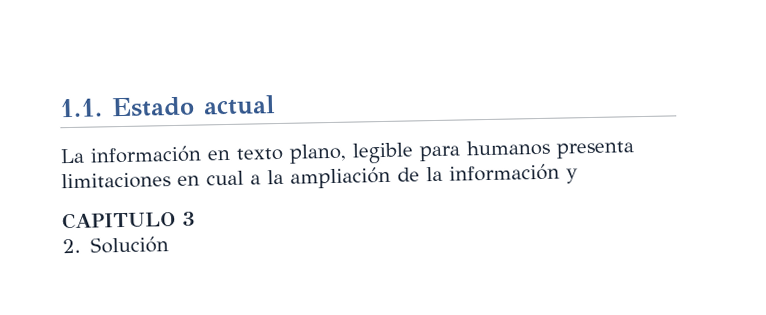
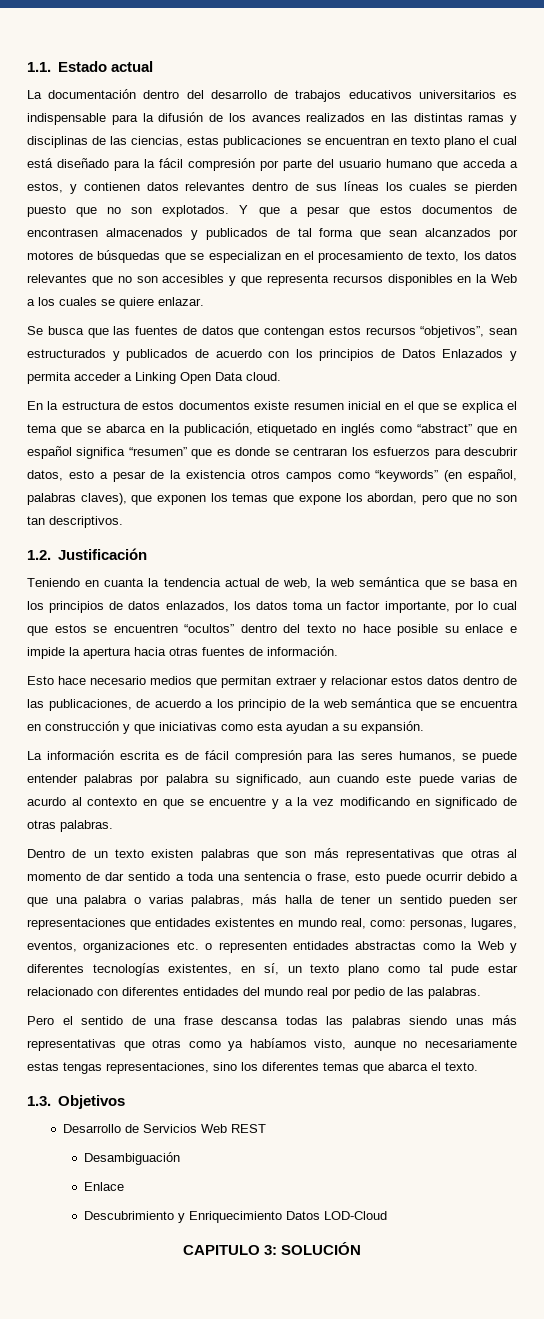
[90,139,635,164] [61,163,578,190] [62,211,196,230] [62,236,170,254] información en texto plano, legible para humanos presenta limitaciones en cual a la ampliación de la información y // CAPITULO 3 // 2. Solución -> [48,89,517,102] [27,112,517,125] [27,136,517,148] [27,158,518,171] [27,181,517,194] [27,205,517,217] [27,228,518,240] [27,250,517,263] [27,274,517,286] [27,297,204,309] [27,326,517,338] [27,349,517,361] [27,372,281,384] [27,401,517,413] [27,423,517,436] [27,446,518,459] [27,469,517,482] [27,493,517,505] [27,516,123,528] [27,548,147,560] [27,577,518,590] [27,601,517,613] [27,624,517,636] [27,646,338,659] [27,676,517,688] [27,698,519,711] [27,721,424,734] [27,750,518,763] [27,774,517,786] [27,797,517,809] [27,820,113,832] [27,848,517,861] [27,872,519,884] [27,894,518,907] [27,918,517,930] [27,941,517,953] [27,963,519,976] [27,987,481,999] [27,1015,517,1028] [27,1038,517,1051] [27,1062,478,1074] [27,1095,125,1109] [62,1124,266,1133] [83,1152,180,1165] [83,1182,124,1191] [83,1211,387,1223] [182,1242,362,1255] documentación dentro del desarrollo de trabajos educativos universitarios es indispensable para la difusión de los avances realizados en las distintas ramas y disciplinas de las ciencias, estas publicaciones se encuentran en texto plano el cual está diseñado para la fácil compresión por parte del usuario humano que acceda a estos, y contienen datos relevantes dentro de sus líneas los cuales se pierden puesto que no son explotados. Y que a pesar que estos documentos de encontrasen almacenados y publicados de tal forma que sean alcanzados por motores de búsquedas que se especializan en el procesamiento de texto, los datos relevantes que no son accesibles y que representa recursos disponibles en la Web a los cuales se quiere enlazar. // Se busca que las fuentes de datos que contengan estos recursos “objetivos”, sean estructurados y publicados de acuerdo con los principios de Datos Enlazados y permita acceder a Linking Open Data cloud. // En la estructura de estos documentos existe resumen inicial en el que se explica el tema que se abarca en la publicación, etiquetado en inglés como “abstract” que en español significa “resumen” que es donde se centraran los esfuerzos para descubrir datos, esto a pesar de la existencia otros campos como “keywords” (en español, palabras claves), que exponen los temas que expone los abordan, pero que no son tan descriptivos. // 1.2. Justificación // Teniendo en cuanta la tendencia actual de web, la web semántica que se basa en los principios de datos enlazados, los datos toma un factor importante, por lo cual que estos se encuentren “ocultos” dentro del texto no hace posible su enlace e impide la apertura hacia otras fuentes de información. // Esto hace necesario medios que permitan extraer y relacionar estos datos dentro de las publicaciones, de acuerdo a los principio de la web semántica que se encuentra en construcción y que iniciativas como esta ayudan a su expansión. // La información escrita es de fácil compresión para las seres humanos, se puede entender palabras por palabra su significado, aun cuando este puede varias de acurdo al contexto en que se encuentre y a la vez modificando en significado de otras palabras. // Dentro de un texto existen palabras que son más representativas que otras al momento de dar sentido a toda una sentencia o frase, esto puede ocurrir debido a que una palabra o varias palabras, más halla de tener un sentido pueden ser representaciones que entidades existentes en mundo real, como: personas, lugares, eventos, organizaciones etc. o representen entidades abstractas como la Web y diferentes tecnologías existentes, en sí, un texto plano como tal pude estar relacionado con diferentes entidades del mundo real por pedio de las palabras. // Pero el sentido de una frase descansa todas las palabras siendo unas más representativas que otras como ya habíamos visto, aunque no necesariamente estas tengas representaciones, sino los diferentes temas que abarca el texto. // 1.3. Objetivos // Desarrollo de Servicios Web REST // Desambiguación // Enlace // Descubrimiento y Enriquecimiento Datos LOD-Cloud // CAPITULO 3: SOLUCIÓN

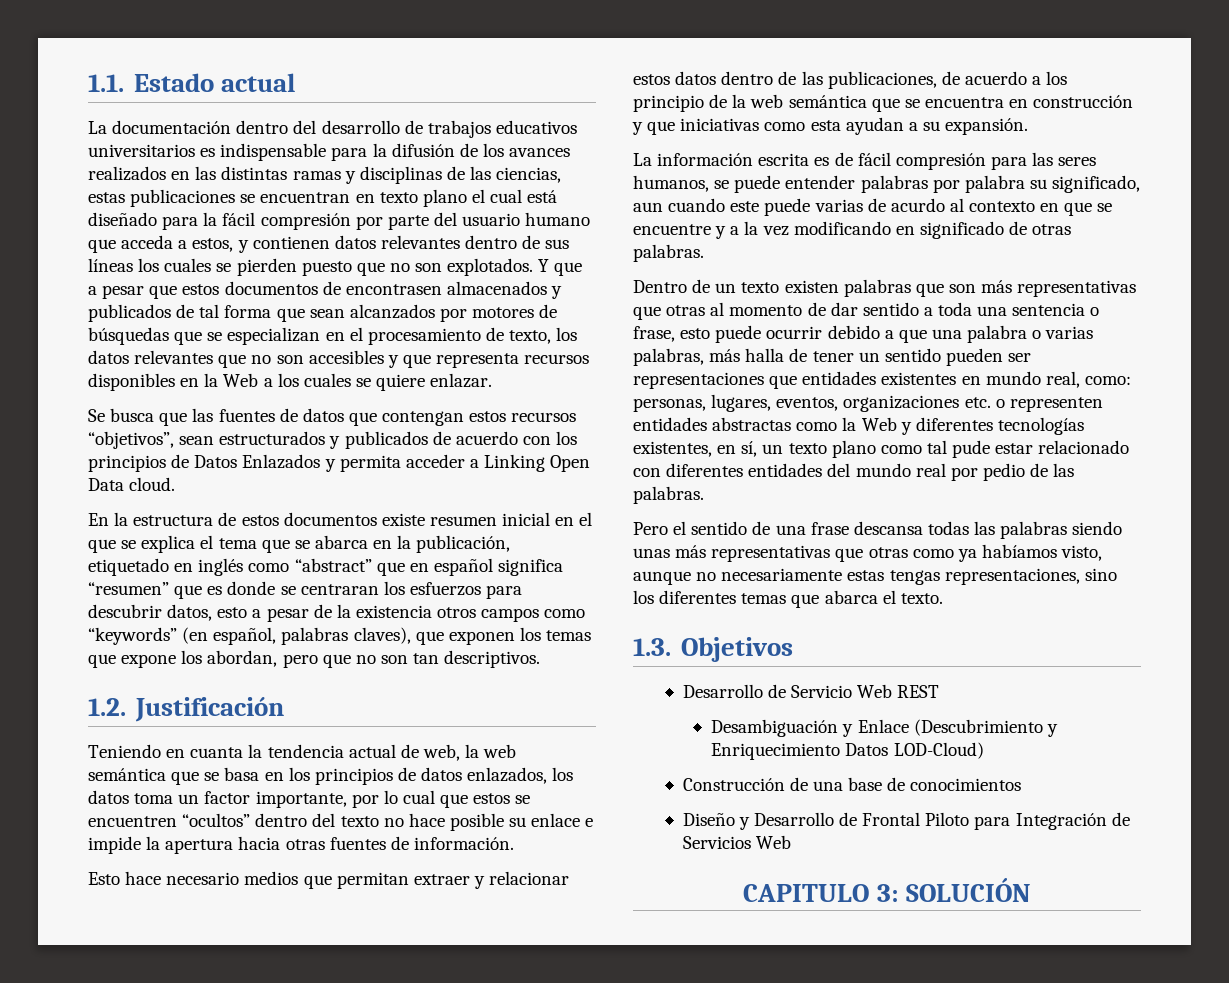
[142,1124,197,1133] Servicios -> [790,685,852,698] Servicio
(180, 1158) // -> [842,724,854,737] y
[83,1211,174,1220] // Descubrimiento -> [913,719,1043,736] (Descubrimiento
[323,1211,387,1220] LOD-Cloud -> [893,742,984,759] [682,777,1022,791] [682,812,1130,830] [682,835,791,849] LOD-Cloud) // Construcción de una base de conocimientos // Diseño y Desarrollo de Frontal Piloto para Integración de Servicios Web

